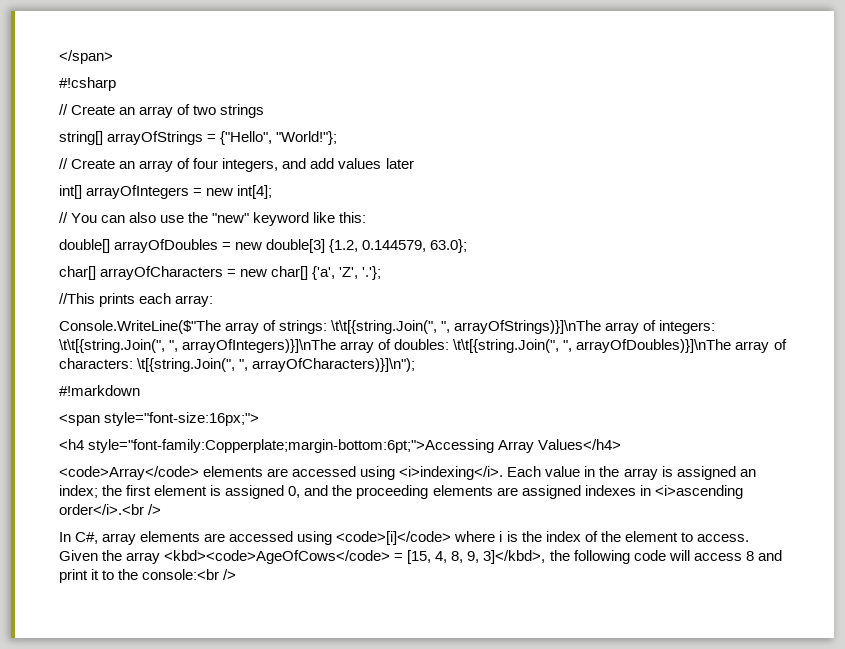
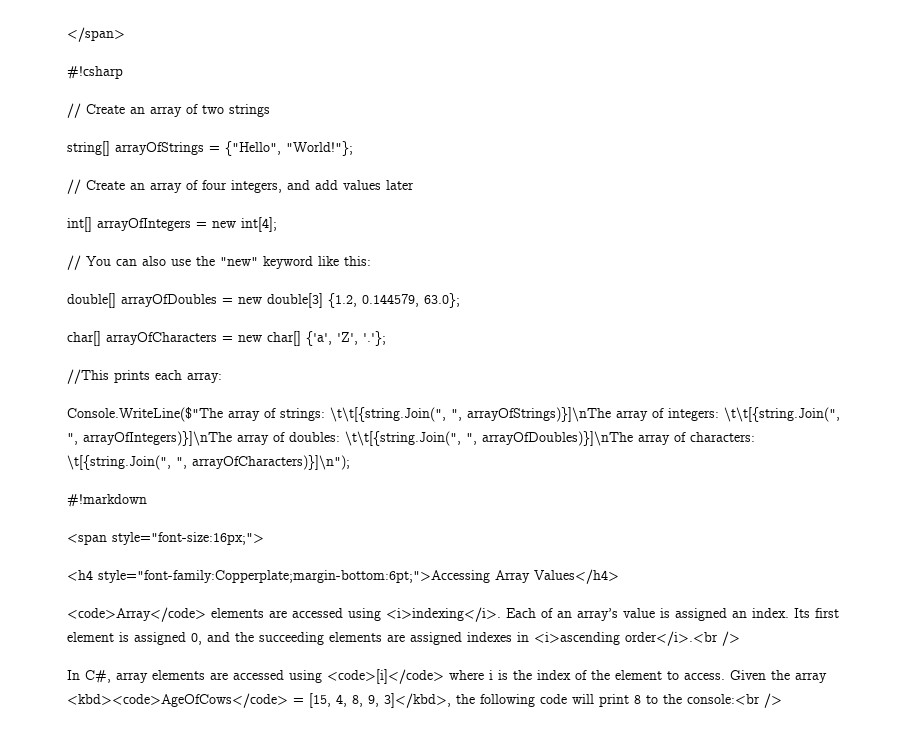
[545,466,658,480] value in the array -> [541,608,655,621] of an array’s value
[59,485,123,498] index; the -> [752,608,810,618] index. Its
[356,485,429,499] proceeding -> [259,632,324,645] succeeding
[693,550,782,561] [59,569,100,583] access 8 and print it -> [599,694,641,707] print 8

